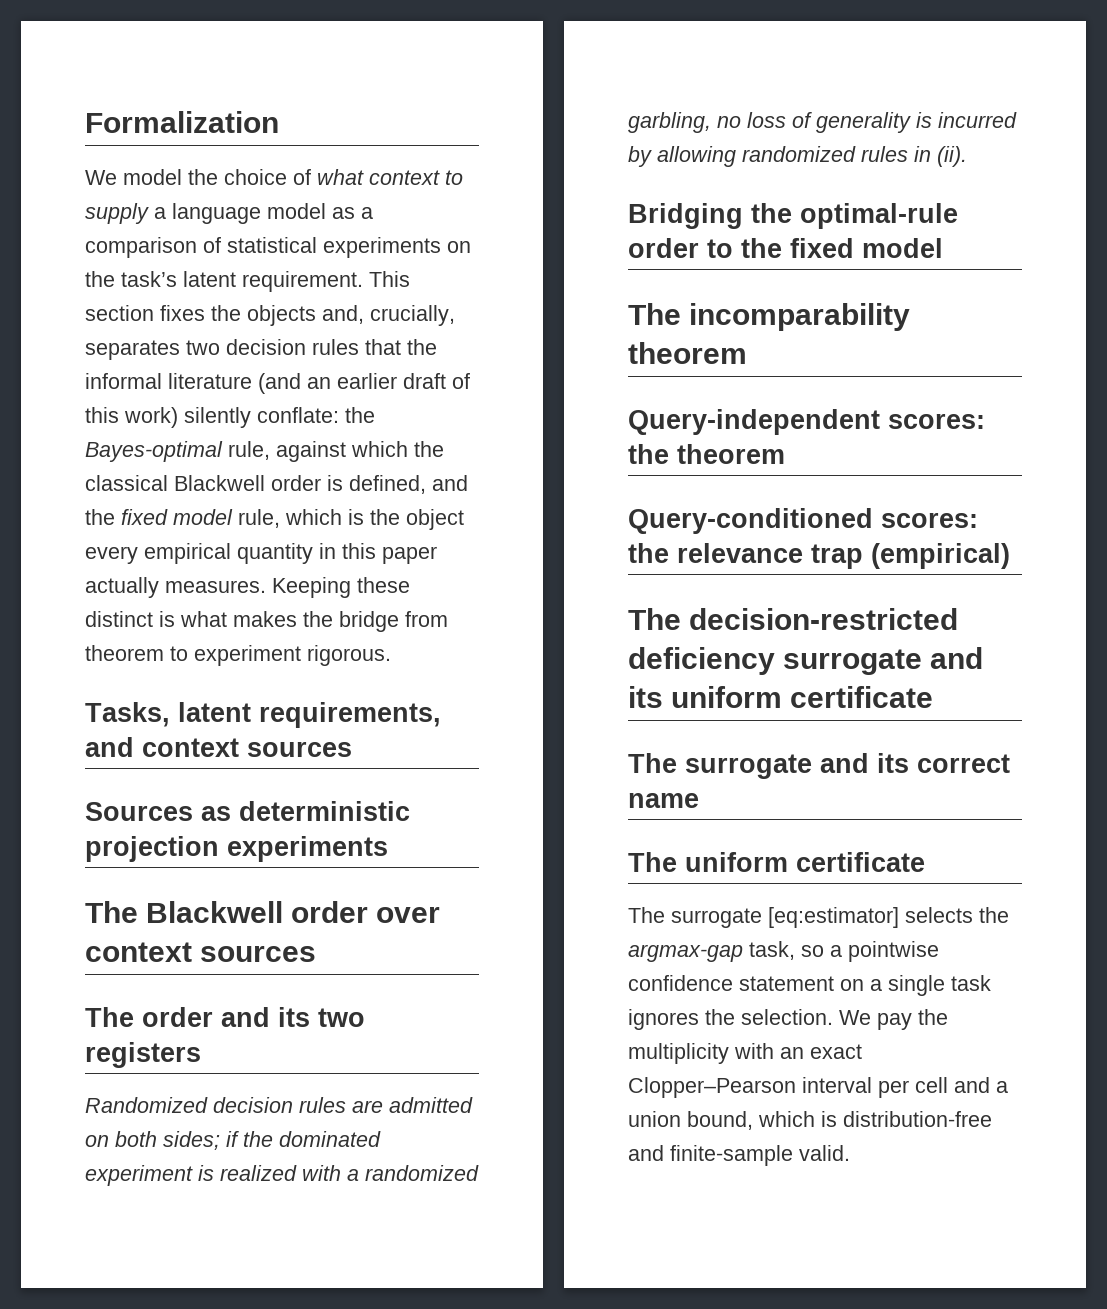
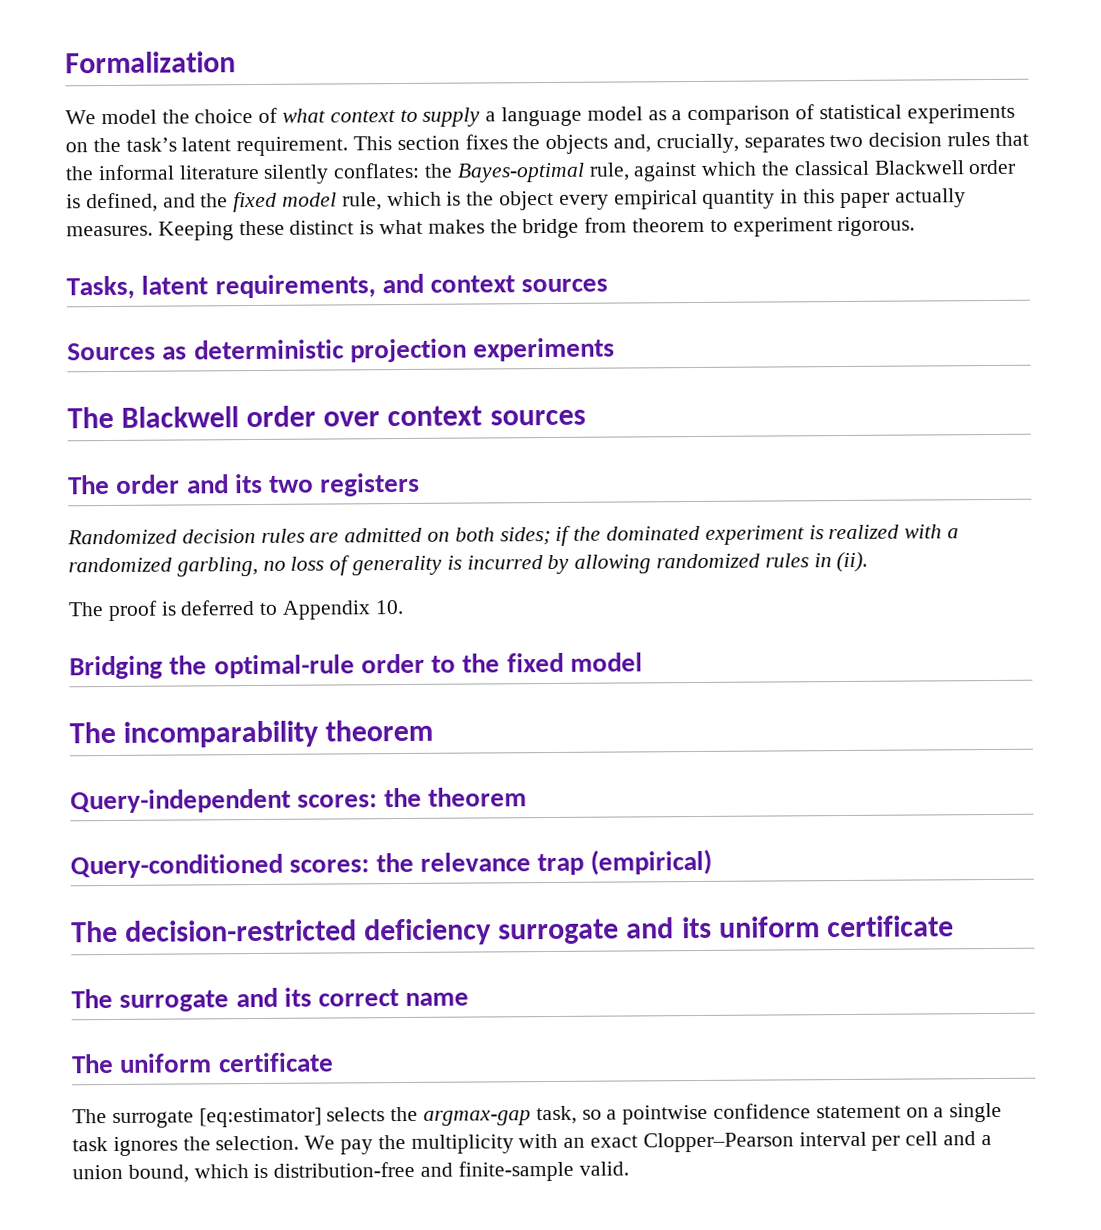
[258,373,470,394] [85,407,339,428] (and an earlier draft of this work) silently conflate: -> [263,162,421,184] silently conflates:
(967, 156) none -> [68,600,403,622] // The proof is deferred to Appendix 10.

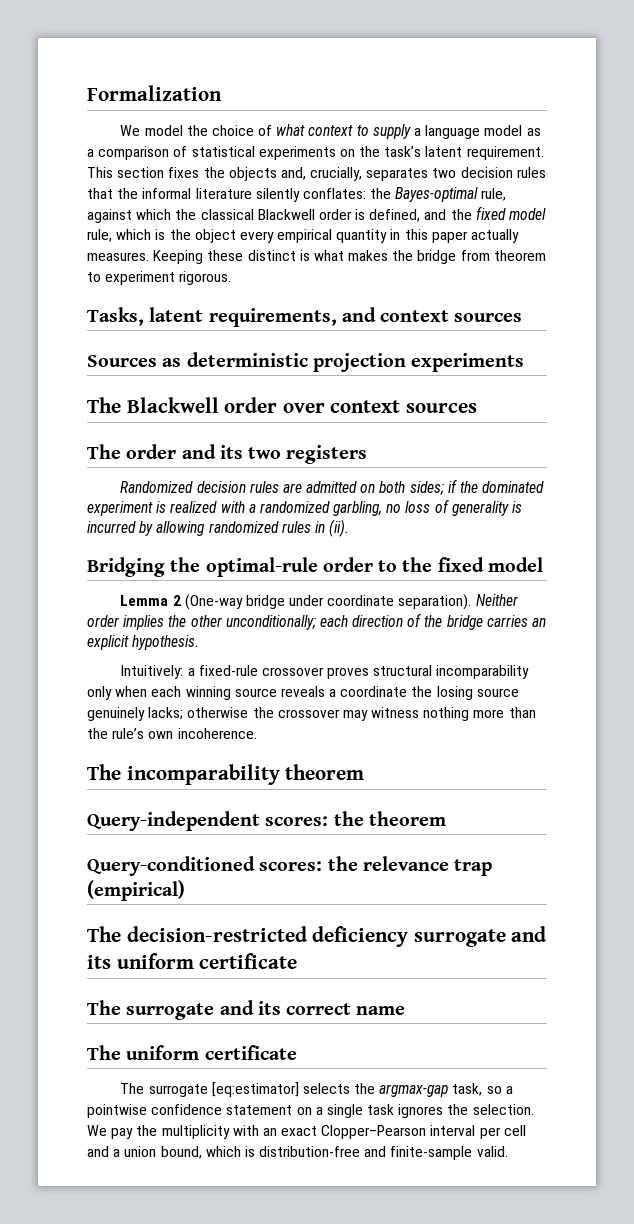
[68,600,403,622] // The proof is deferred to Appendix 10. -> (350, 528) none
(644, 662) none -> [120,594,518,610] [87,613,547,630] [87,635,200,650] [120,665,530,679] [87,686,519,700] [87,707,536,721] [87,728,257,739] // Lemma 2 (One-way bridge under coordinate separation). Neither order implies the other unconditionally; each direction of the bridge carries an explicit hypothesis. // Intuitively: a fixed-rule crossover proves structural incomparability only when each winning source reveals a coordinate the losing source genuinely lacks; otherwise the crossover may witness nothing more than the rule’s own incoherence.

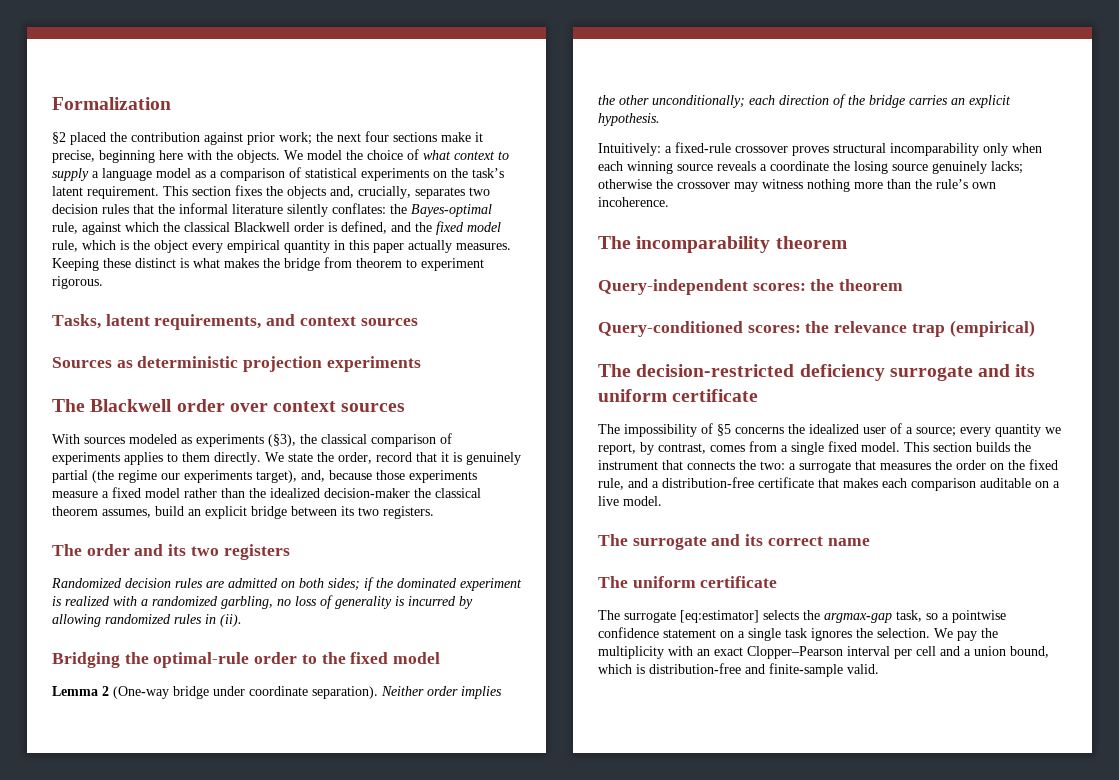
(222, 93) none -> [52,131,483,145] [52,150,280,163] §2 placed the contribution against prior work; the next four sections make it precise, beginning here with the objects.
(477, 408) none -> [52,433,452,447] [52,452,521,465] [52,470,477,483] [52,487,481,498] [52,506,434,519] // With sources modeled as experiments (§3), the classical comparison of experiments applies to them directly. We state the order, record that it is genuinely partial (the regime our experiments target), and, because those experiments measure a fixed model rather than the idealized decision-maker the classical theorem assumes, build an explicit bridge between its two registers.
(298, 961) none -> [598,423,1061,437] [598,441,1031,455] [598,459,1058,473] [598,477,1060,491] [598,496,662,506] // The impossibility of §5 concerns the idealized user of a source; every quantity we report, by contrast, comes from a single fixed model. This section builds the instrument that connects the two: a surrogate that measures the order on the fixed rule, and a distribution-free certificate that makes each comparison auditable on a live model.

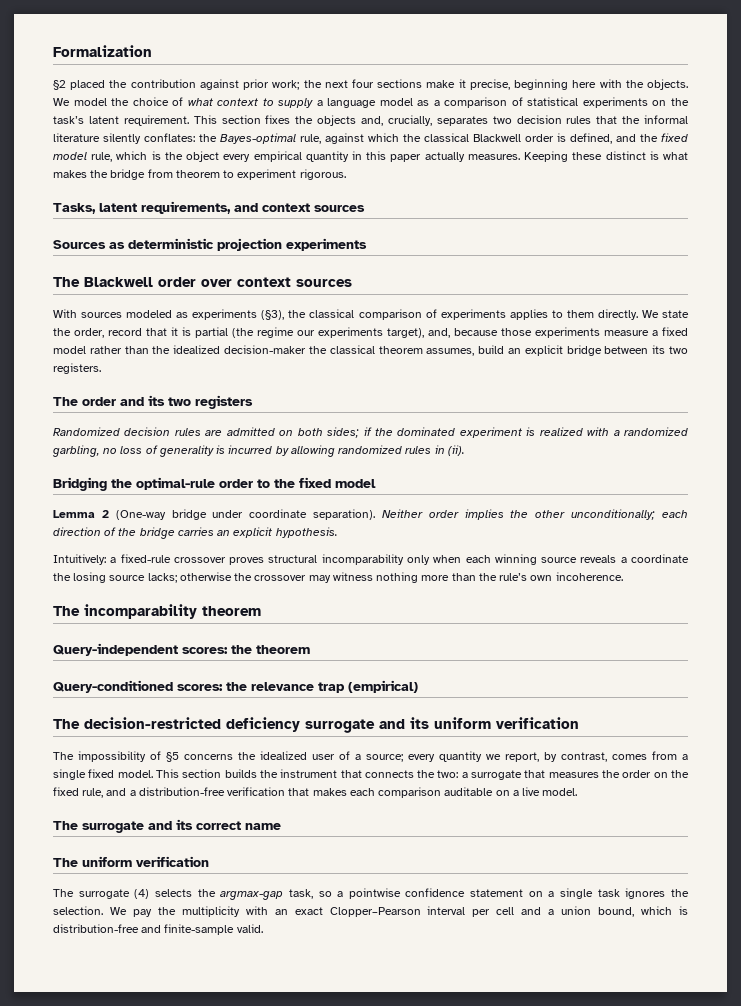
[466,452,521,465] genuinely -> (191, 331) none
[932,161,987,174] genuinely -> (146, 578) none
[672,389,759,402] certificate -> [496,717,579,729] verification
[758,477,814,488] certificate -> [227,787,286,796] verification
[700,576,778,588] [598,610,759,623] certificate // The surrogate [eq:estimator] -> [136,856,209,867] [53,889,150,899] verification // The surrogate (4)

